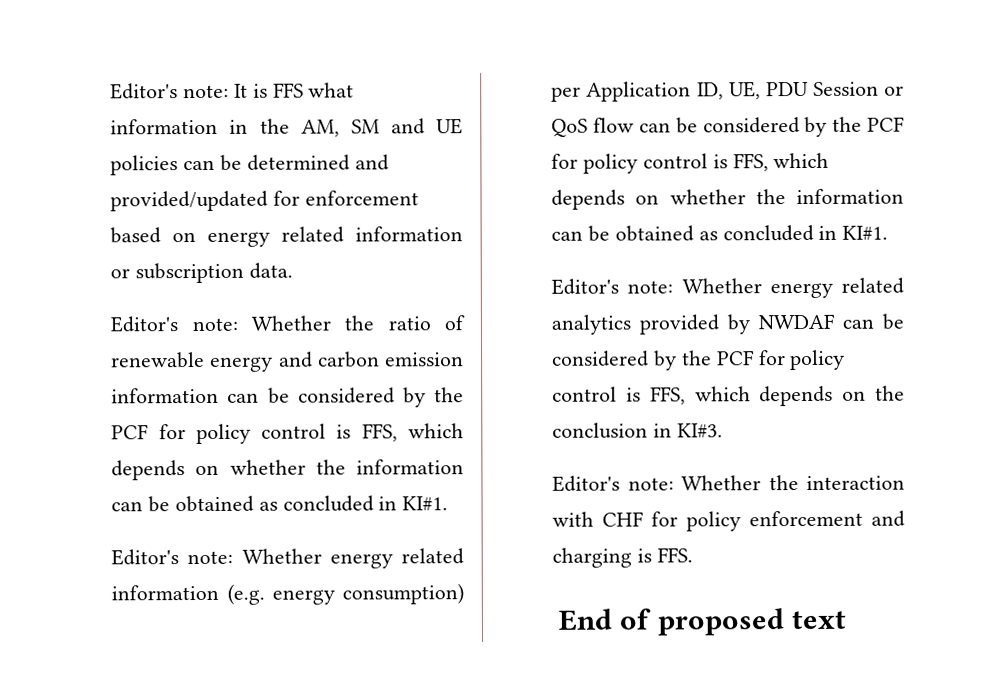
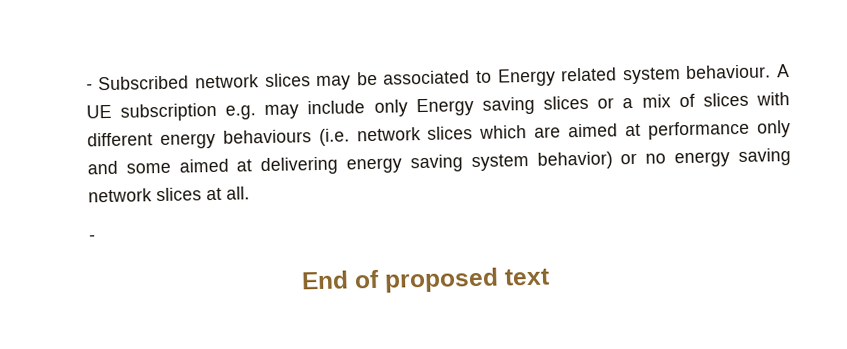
[110,82,355,100] [110,118,464,137] [110,154,389,176] [110,190,419,212] [110,226,463,247] [110,262,293,284] [110,315,465,333] [111,351,464,372] [111,387,464,408] [111,423,464,445] [111,459,464,481] [111,495,449,513] [111,548,464,569] [111,583,464,605] [551,81,904,102] [551,116,905,138] [551,152,830,174] [551,188,904,210] [551,224,889,242] [551,277,904,299] [551,313,904,335] [552,349,846,371] [552,385,905,407] [552,422,723,439] [552,475,905,492] [552,510,905,532] [552,547,693,568] Editor's note: It is FFS what information in the AM, SM and UE policies can be determined and provided/updated for enforcement based on energy related information or subscription data. // Editor's note: Whether the ratio of renewable energy and carbon emission information can be considered by the PCF for policy control is FFS, which depends on whether the information can be obtained as concluded in KI#1. // Editor's note: Whether energy related information (e.g. energy consumption) per Application ID, UE, PDU Session or QoS flow can be considered by the PCF for policy control is FFS, which depends on whether the information can be obtained as concluded in KI#1. // Editor's note: Whether energy related analytics provided by NWDAF can be considered by the PCF for policy control is FFS, which depends on the conclusion in KI#3. // Editor's note: Whether the interaction with CHF for policy enforcement and charging is FFS. -> [85,64,791,91] [85,92,790,122] [86,120,791,150] [86,147,792,176] [87,186,250,203] [88,234,96,242] - Subscribed network slices may be associated to Energy related system behaviour. A UE subscription e.g. may include only Energy saving slices or a mix of slices with different energy behaviours (i.e. network slices which are aimed at performance only and some aimed at delivering energy saving system behavior) or no energy saving network slices at all. // -

